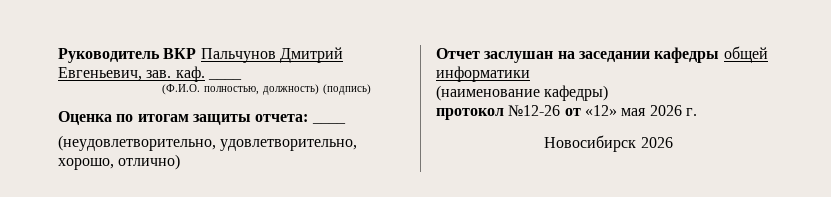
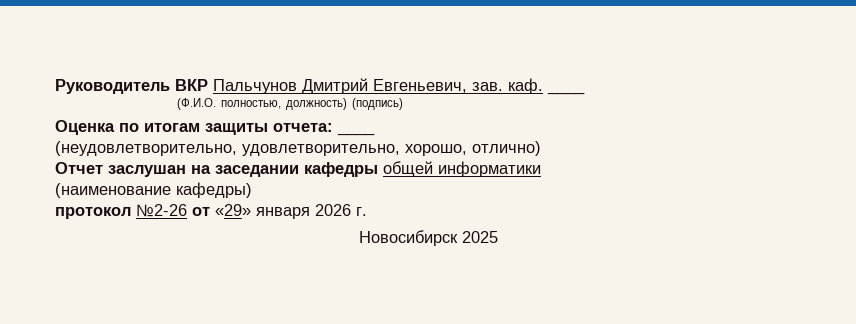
[508,105,647,116] №12-26 от «12» мая -> [136,204,310,219] №2-26 от «29» января
[640,137,673,148] 2026 -> [461,231,498,243] 2025

